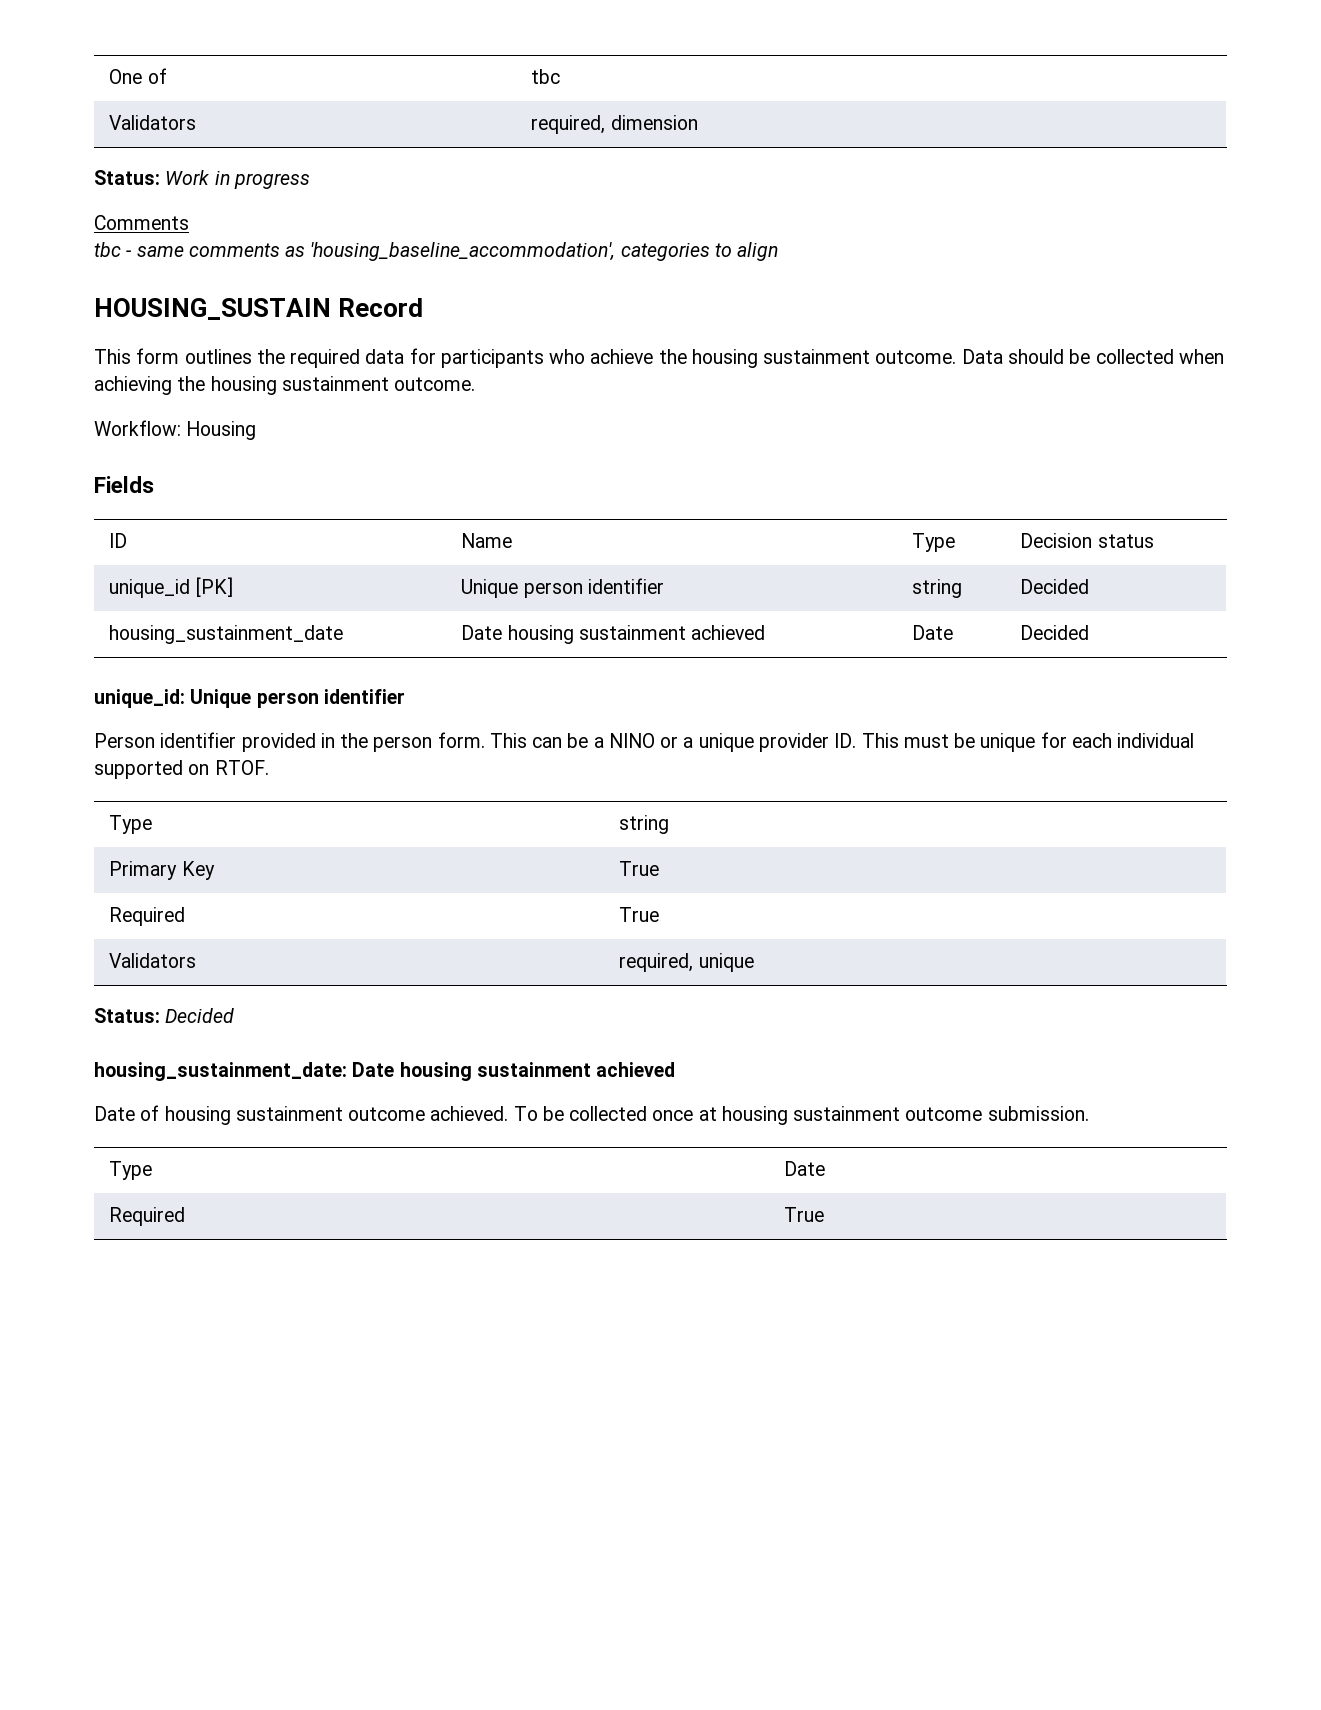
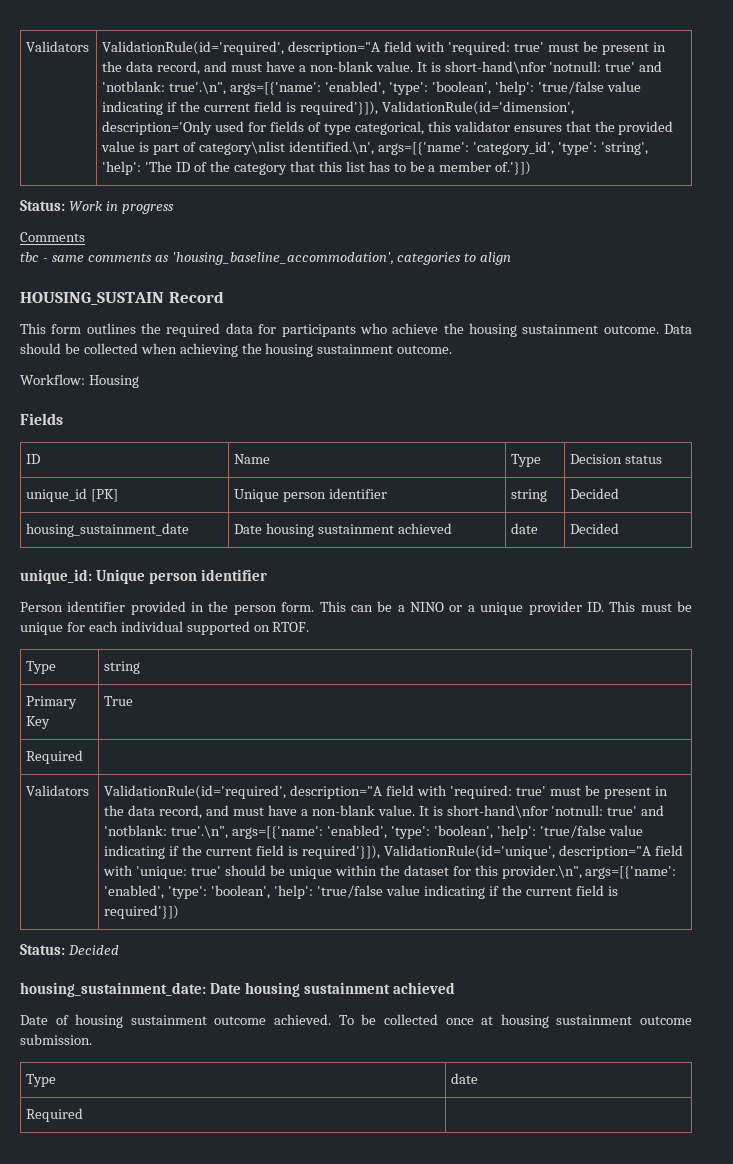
[109,68,167,84] [531,69,561,84] [109,115,197,130] [531,115,698,134] One of | tbc // Validators | required, dimension -> [26,41,90,52] [102,41,666,55] [102,61,663,75] [102,81,641,95] [102,101,574,115] [102,121,674,135] [101,141,648,155] [102,161,532,175] Validators | ValidationRule(id='required', description="A field with 'required: true' must be present in the data record, and must have a non-blank value. It is short-hand\nfor 'notnull: true' and 'notblank: true'.\n", args=[{'name': 'enabled', 'type': 'boolean', 'help': 'true/false value indicating if the current field is required'}]), ValidationRule(id='dimension', description='Only used for fields of type categorical, this validator ensures that the provided value is part of category\nlist identified.\n', args=[{'name': 'category_id', 'type': 'string', 'help': 'The ID of the category that this list has to be a member of.'}])
[912,625,954,640] Date -> [511,523,539,534] date
[619,907,660,922] [109,953,197,968] [619,953,754,972] True // Validators | required, unique -> [26,785,90,796] [104,785,668,799] [104,805,665,819] [104,825,643,839] [104,845,683,859] [103,865,677,879] [104,885,618,899] [104,905,180,919] // Validators | ValidationRule(id='required', description="A field with 'required: true' must be present in the data record, and must have a non-blank value. It is short-hand\nfor 'notnull: true' and 'notblank: true'.\n", args=[{'name': 'enabled', 'type': 'boolean', 'help': 'true/false value indicating if the current field is required'}]), ValidationRule(id='unique', description="A field with 'unique: true' should be unique within the dataset for this provider.\n", args=[{'name': 'enabled', 'type': 'boolean', 'help': 'true/false value indicating if the current field is required'}])
[784,1161,826,1176] [109,1207,186,1226] [784,1207,825,1222] Date // Required | True -> [451,1073,479,1084] [26,1108,84,1122] date // Required |

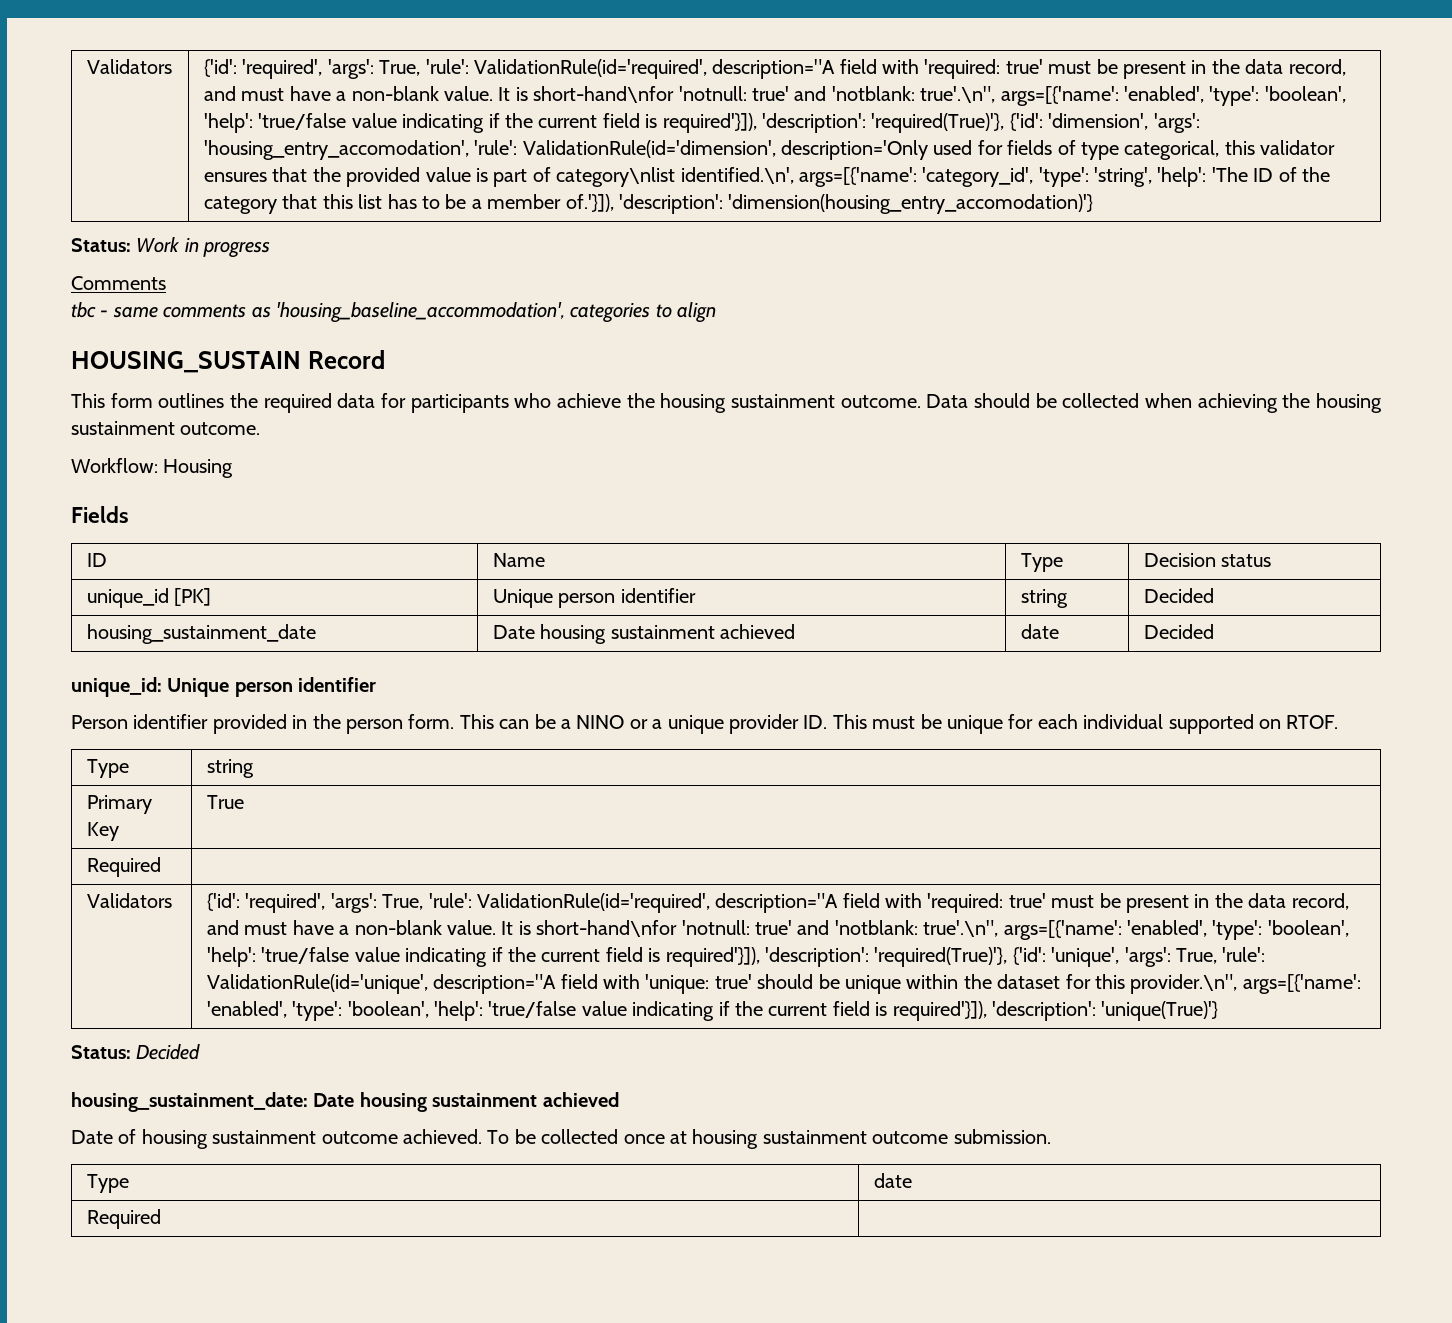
[26,41,90,52] Validators | -> [86,59,172,74] [203,59,469,79] Validators | {'id': 'required', 'args': True, 'rule':
(378, 108) none -> [761,113,1200,133] [203,140,518,160] 'description': 'required(True)'}, {'id': 'dimension', 'args': 'housing_entry_accomodation', 'rule':
[495,161,532,175] of.'}]) -> [565,194,1094,214] of.'}]), 'description': 'dimension(housing_entry_accomodation)'}
(90, 790) none -> [206,893,472,913] {'id': 'required', 'args': True, 'rule':
(380, 852) none -> [764,947,1266,967] 'description': 'required(True)'}, {'id': 'unique', 'args': True, 'rule':
[104,905,180,919] required'}]) -> [892,1001,1219,1021] required'}]), 'description': 'unique(True)'}

